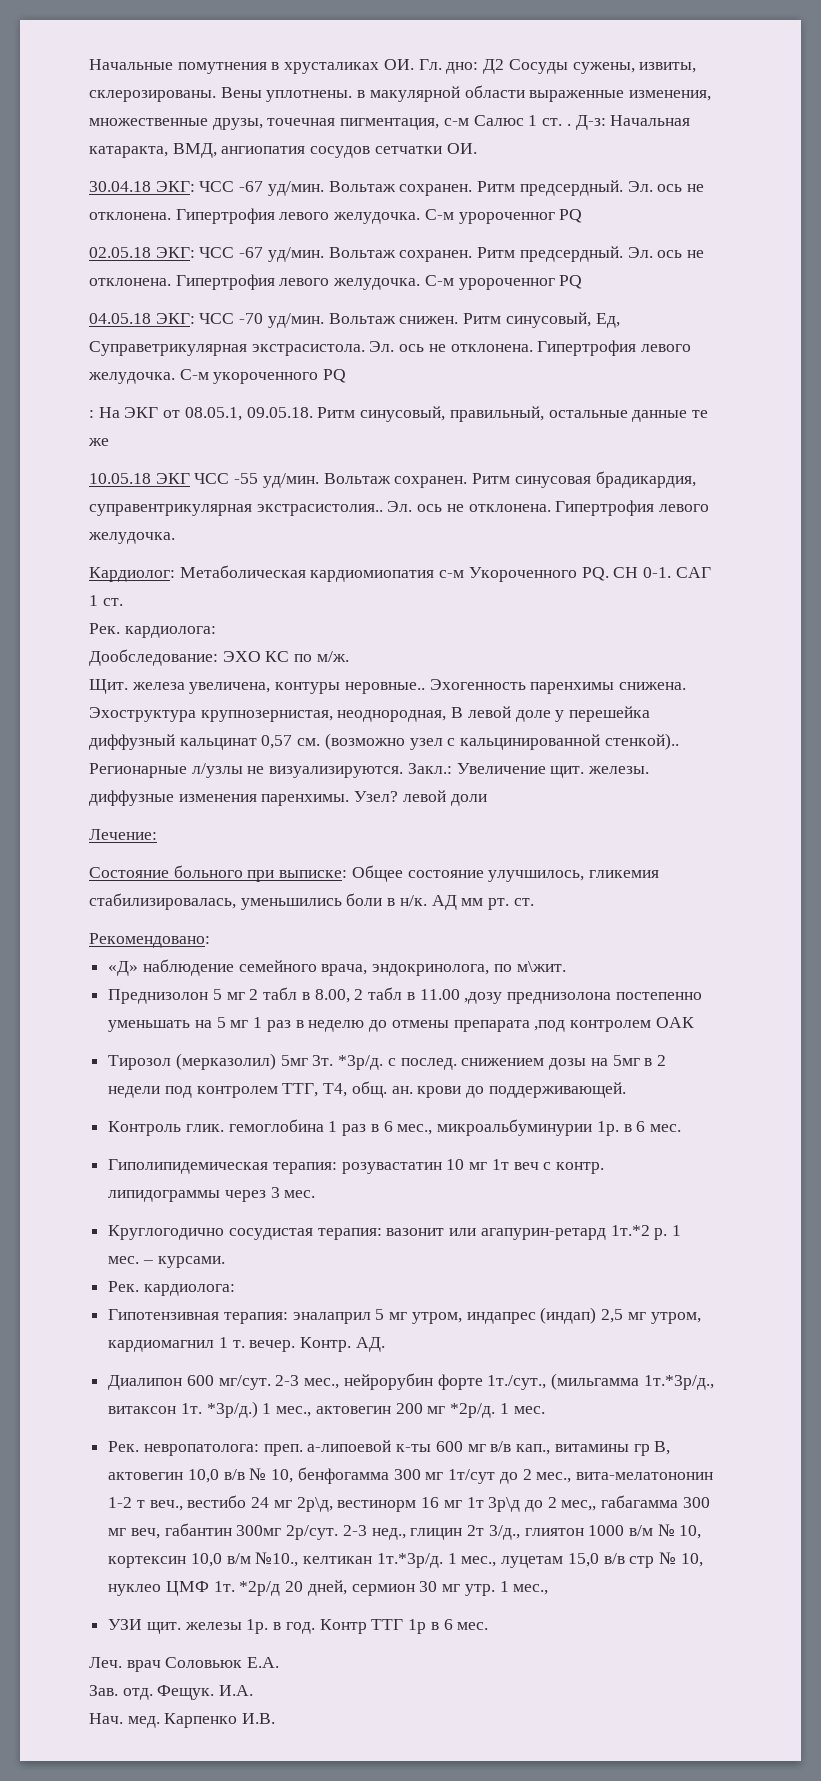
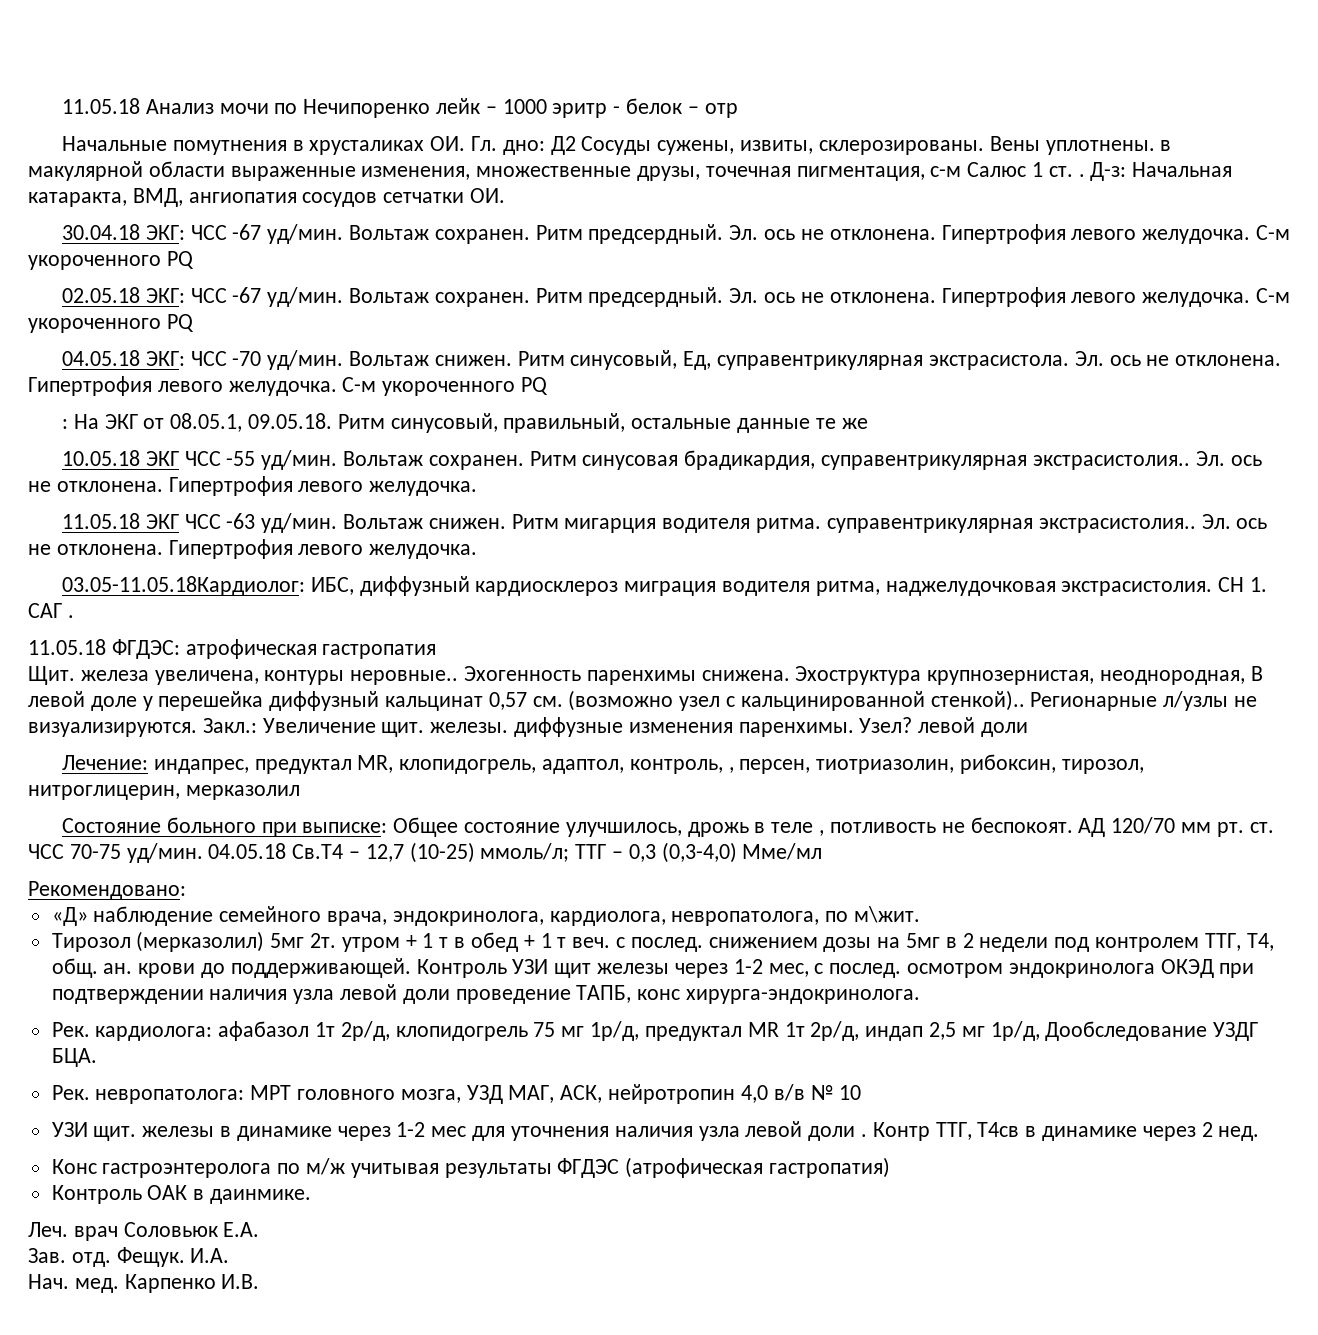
(89, 64) none -> [62,98,738,118] 11.05.18 Анализ мочи по Нечипоренко лейк – 1000 эритр - белок – отр //
[458,212,555,224] уророченног -> [28,255,161,270] укороченного
[458,278,555,290] уророченног -> [28,318,161,333] укороченного
[89,341,247,356] Суправетрикулярная -> [717,355,924,370] суправентрикулярная
[89,565,711,582] [89,595,123,606] [89,623,216,638] [89,649,349,666] Кардиолог: Метаболическая кардиомиопатия с-м Укороченного PQ. СН 0-1. САГ 1 ст. // Рек. кардиолога: // Дообследование: ЭХО КС по м/ж. -> [62,513,1268,533] [28,539,478,559] [62,576,1268,596] [28,603,74,618] [28,639,437,659] 11.05.18 ЭКГ ЧСС -63 уд/мин. Вольтаж снижен. Ритм мигарция водителя ритма. суправентрикулярная экстрасистолия.. Эл. ось не отклонена. Гипертрофия левого желудочка. // 03.05-11.05.18Кардиолог: ИБС, диффузный кардиосклероз миграция водителя ритма, наджелудочковая экстрасистолия. СН 1. САГ . // 11.05.18 ФГДЭС: атрофическая гастропатия
(157, 834) none -> [153,754,1144,774] [28,785,300,800] индапрес, предуктал MR, клопидогрель, адаптол, контроль, , персен, тиотриазолин, рибоксин, тирозол, нитроглицерин, мерказолил
[589,870,660,878] [89,893,534,910] гликемия стабилизировалась, уменьшились боли в н/к. АД мм рт. ст. -> [687,817,1274,837] [28,842,823,863] дрожь в теле , потливость не беспокоят. АД 120/70 мм рт. ст. ЧСС 70-75 уд/мин. 04.05.18 Св.Т4 – 12,7 (10-25) ммоль/л; ТТГ – 0,3 (0,3-4,0) Мме/мл
(490, 970) none -> [549,911,820,926] кардиолога, невропатолога,
[108,987,702,1004] [108,1017,694,1032] [108,1053,384,1070] Преднизолон 5 мг 2 табл в 8.00, 2 табл в 11.00 ,дозу преднизолона постепенно уменьшать на 5 мг 1 раз в неделю до отмены препарата ,под контролем ОАК // Тирозол (мерказолил) 5мг 3т. *3р/д. -> [51,931,611,952] Тирозол (мерказолил) 5мг 2т. утром + 1 т в обед + 1 т веч.
[108,1119,681,1136] [108,1159,605,1174] [108,1187,316,1202] [108,1225,682,1240] [108,1256,225,1268] [108,1281,235,1296] [108,1307,701,1324] [108,1337,385,1352] [108,1373,714,1390] [108,1401,545,1418] [108,1440,671,1456] [108,1467,713,1484] [108,1495,710,1512] [108,1523,702,1540] [108,1552,703,1568] [108,1580,549,1596] [108,1619,489,1634] // Контроль глик. гемоглобина 1 раз в 6 мес., микроальбуминурии 1р. в 6 мес. // Гиполипидемическая терапия: розувастатин 10 мг 1т веч с контр. липидограммы через 3 мес. // Круглогодично сосудистая терапия: вазонит или агапурин-ретард 1т.*2 р. 1 мес. – курсами. // Рек. кардиолога: // Гипотензивная терапия: эналаприл 5 мг утром, индапрес (индап) 2,5 мг утром, кардиомагнил 1 т. вечер. Контр. АД. // Диалипон 600 мг/сут. 2-3 мес., нейрорубин форте 1т./сут., (мильгамма 1т.*3р/д., витаксон 1т. *3р/д.) 1 мес., актовегин 200 мг *2р/д. 1 мес. // Рек. невропатолога: преп. а-липоевой к-ты 600 мг в/в кап., витамины гр В, актовегин 10,0 в/в № 10, бенфогамма 300 мг 1т/сут до 2 мес., вита-мелатононин 1-2 т веч., вестибо 24 мг 2р\д, вестинорм 16 мг 1т 3р\д до 2 мес,, габагамма 300 мг веч, габантин 300мг 2р/сут. 2-3 нед., глицин 2т 3/д., глиятон 1000 в/м № 10, кортексин 10,0 в/м №10., келтикан 1т.*3р/д. 1 мес., луцетам 15,0 в/в стр № 10, нуклео ЦМФ 1т. *2р/д 20 дней, сермион 30 мг утр. 1 мес., // УЗИ щит. железы 1р. в год. Контр ТТГ 1р в 6 мес. -> [416,959,1255,978] [51,984,921,1004] [51,1021,1259,1041] [51,1048,97,1067] [51,1084,862,1104] [51,1121,1260,1141] [51,1157,891,1178] [51,1185,312,1204] Контроль УЗИ щит железы через 1-2 мес, с послед. осмотром эндокринолога ОКЭД при подтверждении наличия узла левой доли проведение ТАПБ, конс хирурга-эндокринолога. // Рек. кардиолога: афабазол 1т 2р/д, клопидогрель 75 мг 1р/д, предуктал MR 1т 2р/д, индап 2,5 мг 1р/д, Дообследование УЗДГ БЦА. // Рек. невропатолога: МРТ головного мозга, УЗД МАГ, АСК, нейротропин 4,0 в/в № 10 // УЗИ щит. железы в динамике через 1-2 мес для уточнения наличия узла левой доли . Контр ТТГ, Т4св в динамике через 2 нед. // Конс гастроэнтеролога по м/ж учитывая результаты ФГДЭС (атрофическая гастропатия) // Контроль ОАК в даинмике.

